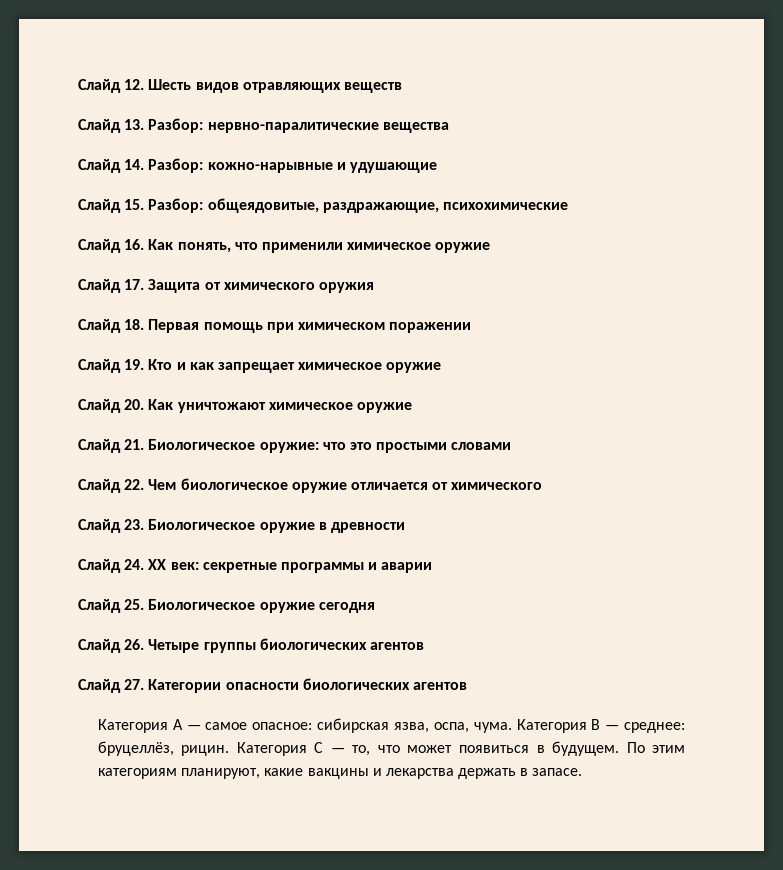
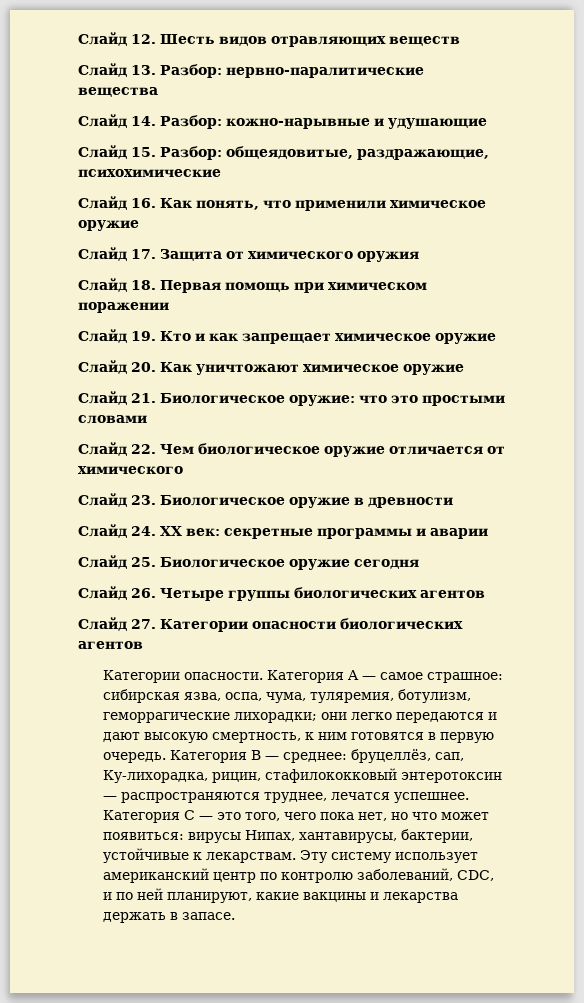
(467, 686) none -> [103,670,264,683] Категории опасности.
[252,722,313,730] опасное: -> [427,672,504,683] страшное:
[473,722,512,733] чума. -> [266,689,472,703] [103,712,498,723] [103,732,495,743] [103,752,167,763] чума, туляремия, ботулизм, геморрагические лихорадки; они легко передаются и дают высокую смертность, к ним готовятся в первую очередь.
[181,741,686,756] [97,768,177,779] рицин. Категория C — то, что может появиться в будущем. По этим категориям -> [435,752,465,761] [103,768,503,783] [103,792,470,803] [103,810,490,823] [103,829,474,843] [103,848,479,863] [103,868,495,883] [103,888,164,900] сап, Ку-лихорадка, рицин, стафилококковый энтеротоксин — распространяются труднее, лечатся успешнее. Категория C — это того, чего пока нет, но что может появиться: вирусы Нипах, хантавирусы, бактерии, устойчивые к лекарствам. Эту систему использует американский центр по контролю заболеваний, CDC, и по ней

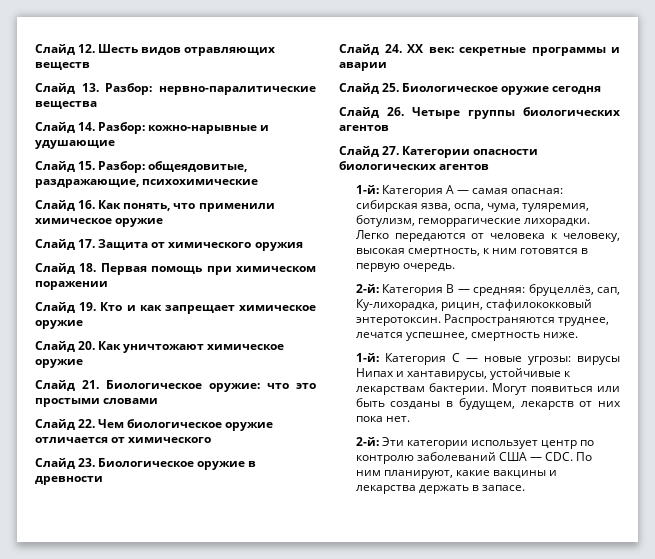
[103,670,264,683] Категории опасности. -> [355,185,379,194] 1-й:
[380,672,504,683] самое страшное: -> [472,188,564,194] самая опасная:
[234,712,498,723] [103,732,209,743] лихорадки; они легко передаются и дают высокую -> [523,218,590,227] [355,230,620,242] [355,248,405,254] лихорадки. Легко передаются от человека к человеку, высокая
(167, 757) none -> [355,284,379,293] // 2-й:
[283,752,348,763] среднее: -> [473,287,526,296] средняя:
[401,772,503,783] [103,792,470,803] [103,810,490,823] [103,829,474,843] [103,848,479,863] [103,868,495,883] [103,888,164,900] энтеротоксин — распространяются труднее, лечатся успешнее. Категория C — это того, чего пока нет, но что может появиться: вирусы Нипах, хантавирусы, бактерии, устойчивые к лекарствам. Эту систему использует американский центр по контролю заболеваний, CDC, и по ней -> [355,314,609,326] [355,332,579,341] [355,353,620,365] [355,368,572,380] [355,383,620,395] [355,398,621,410] [355,416,410,422] [355,437,595,449] [355,452,593,464] [355,470,381,476] энтеротоксин. Распространяются труднее, лечатся успешнее, смертность ниже. // 1-й: Категория C — новые угрозы: вирусы Нипах и хантавирусы, устойчивые к лекарствам бактерии. Могут появиться или быть созданы в будущем, лекарств от них пока нет. // 2-й: Эти категории использует центр по контролю заболеваний США — CDC. По ним

